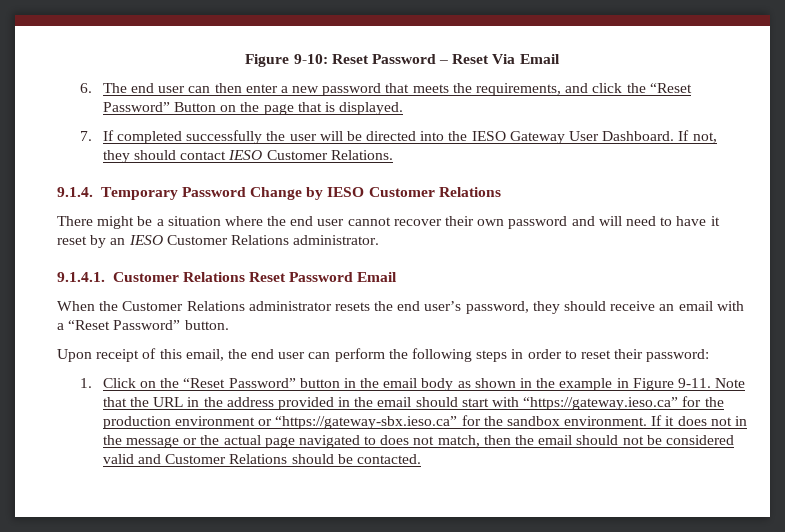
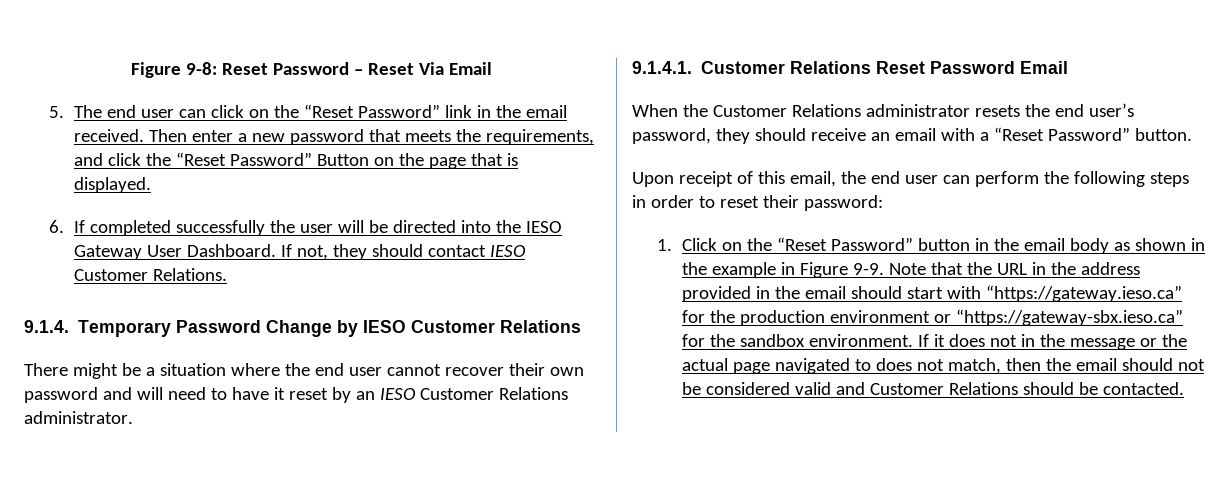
[245,54,328,67] Figure 9-10: -> [131,62,218,78] Figure 9-8:
[79,83,92,93] 6. -> [49,106,65,118] 5.
[214,83,242,93] then -> [211,104,568,118] [74,129,188,142] click on the “Reset Password” link in the email received. Then
[79,131,92,141] 7. -> [49,220,65,233] 6.
[677,378,711,388] 9-11. -> [853,263,885,275] 9-9.

